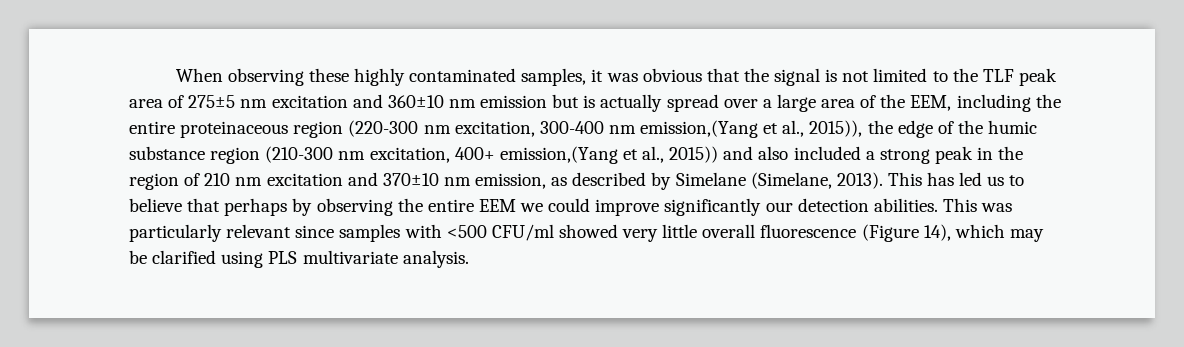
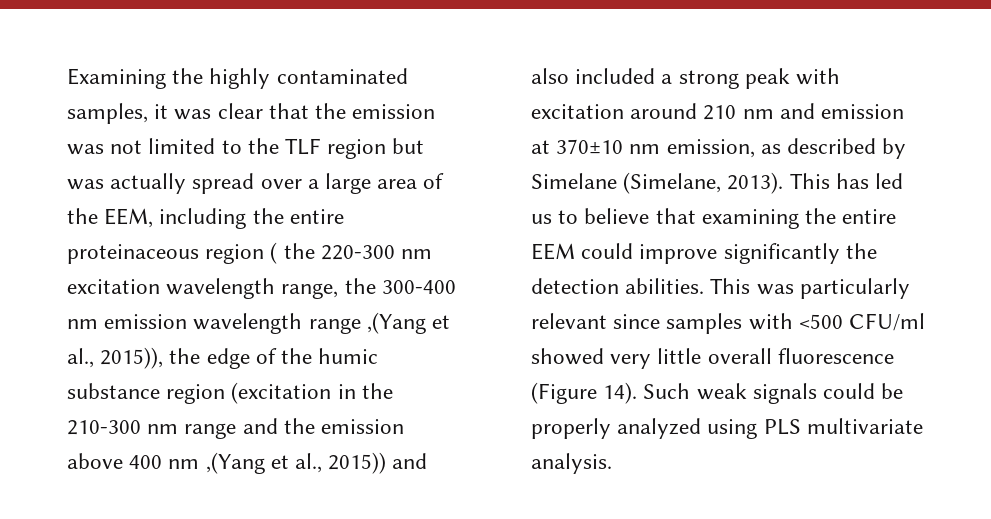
[175,68,349,86] When observing these -> [67,68,204,89] Examining the
[642,68,702,82] obvious -> [217,103,263,119] clear
[774,68,838,86] signal is -> [352,104,436,119] [67,144,104,155] emission was
[1018,68,1057,86] [129,94,596,108] peak area of 275±5 nm excitation and 360±10 nm emission but is -> [327,138,425,159] [67,179,104,190] region but was
[348,120,759,138] (220-300 nm excitation, 300-400 nm emission,(Yang -> [270,242,433,264] [67,278,456,299] [67,312,426,334] ( the 220-300 nm excitation wavelength range, the 300-400 nm emission wavelength range ,(Yang
[265,146,618,164] (210-300 nm excitation, 400+ emission,(Yang -> [231,382,393,404] [67,418,405,439] [67,452,265,474] (excitation in the 210-300 nm range and the emission above 400 nm ,(Yang
[977,146,1024,160] [129,172,378,190] in the region of 210 nm excitation and -> [796,68,841,85] [531,103,905,120] [531,140,550,154] with excitation around 210 nm and emission at
[224,198,393,216] perhaps by observing -> [701,209,799,229] examining
[520,203,544,212] we -> (575, 251) none
[765,202,793,212] our -> [845,243,877,259] the
[923,224,1044,242] [129,250,217,264] 14), which may be clarified -> [603,382,904,404] [531,418,702,439] 14). Such weak signals could be properly analyzed

